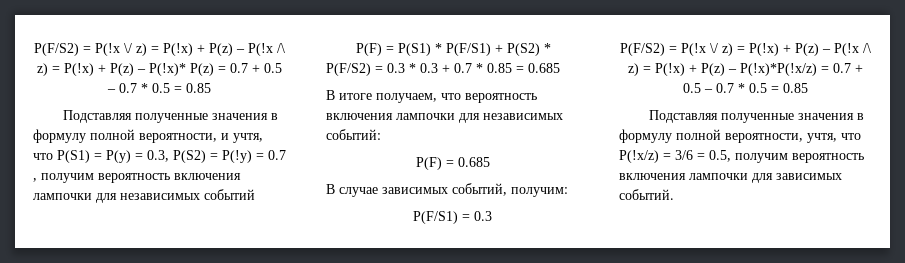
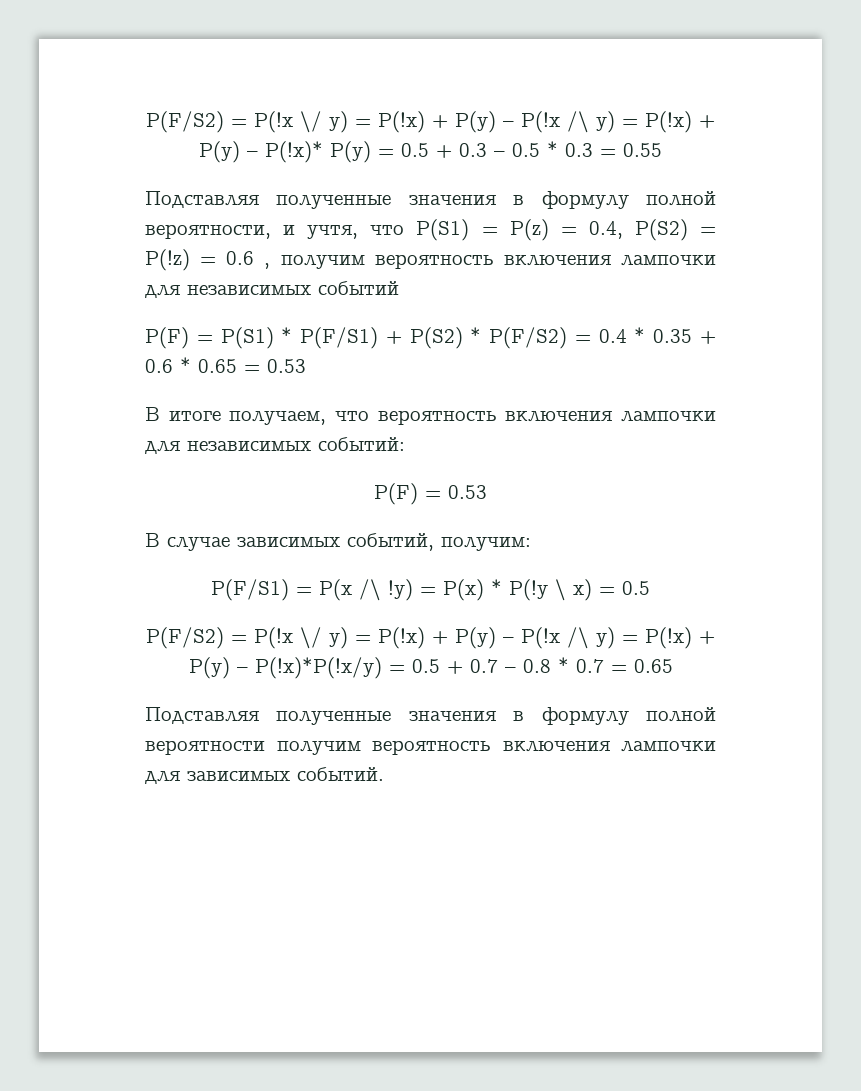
[34,43,285,56] [37,63,134,76] P(F/S2) = P(!x \/ z) = P(!x) + P(z) – P(!x /\ z) = P(!x) + P(z) -> [146,111,715,133] [199,141,240,163] P(F/S2) = P(!x \/ y) = P(!x) + P(y) – P(!x /\ y) = P(!x) + P(y)
[190,63,282,76] [107,83,211,93] P(z) = 0.7 + 0.5 – 0.7 * 0.5 = 0.85 -> [330,141,662,163] P(y) = 0.5 + 0.3 – 0.5 * 0.3 = 0.55
[106,150,286,163] P(y) = 0.3, P(S2) = P(!y) = 0.7 -> [509,219,717,241] [145,249,255,271] P(z) = 0.4, P(S2) = P(!z) = 0.6
[387,63,560,73] 0.3 * 0.3 + 0.7 * 0.85 = 0.685 -> [598,327,716,344] [145,357,306,373] 0.4 * 0.35 + 0.6 * 0.65 = 0.53
[457,157,490,167] 0.685 -> [448,485,487,499] 0.53
[474,211,492,221] [620,43,871,56] [628,63,863,76] [683,83,808,93] [648,110,864,123] [619,129,861,143] [619,150,731,163] 0.3 // P(F/S2) = P(!x \/ z) = P(!x) + P(z) – P(!x /\ z) = P(!x) + P(z) – P(!x)*P(!x/z) = 0.7 + 0.5 – 0.7 * 0.5 = 0.85 // Подставляя полученные значения в формулу полной вероятности, учтя, что P(!x/z) = 3/6 = 0.5, -> [319,579,650,601] [146,627,715,649] [188,657,673,679] [145,707,716,725] [145,740,265,755] P(x /\ !y) = P(x) * P(!y \ x) = 0.5 // P(F/S2) = P(!x \/ y) = P(!x) + P(y) – P(!x /\ y) = P(!x) + P(y) – P(!x)*P(!x/y) = 0.5 + 0.7 – 0.8 * 0.7 = 0.65 // Подставляя полученные значения в формулу полной вероятности

